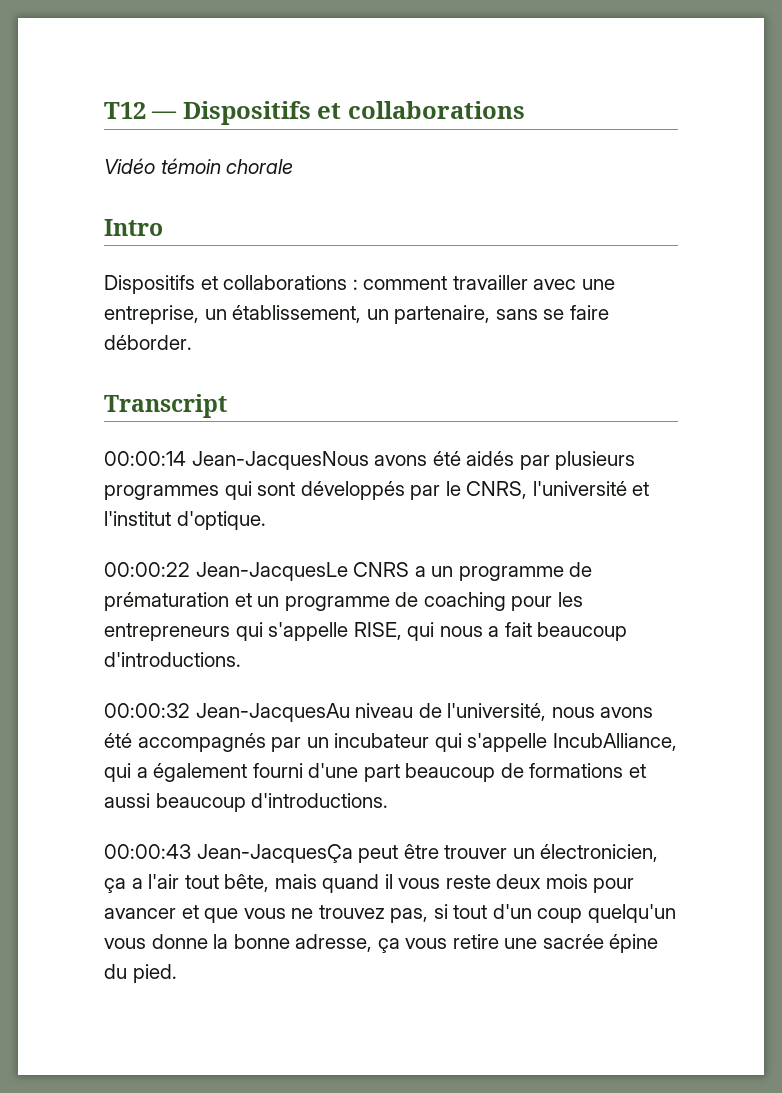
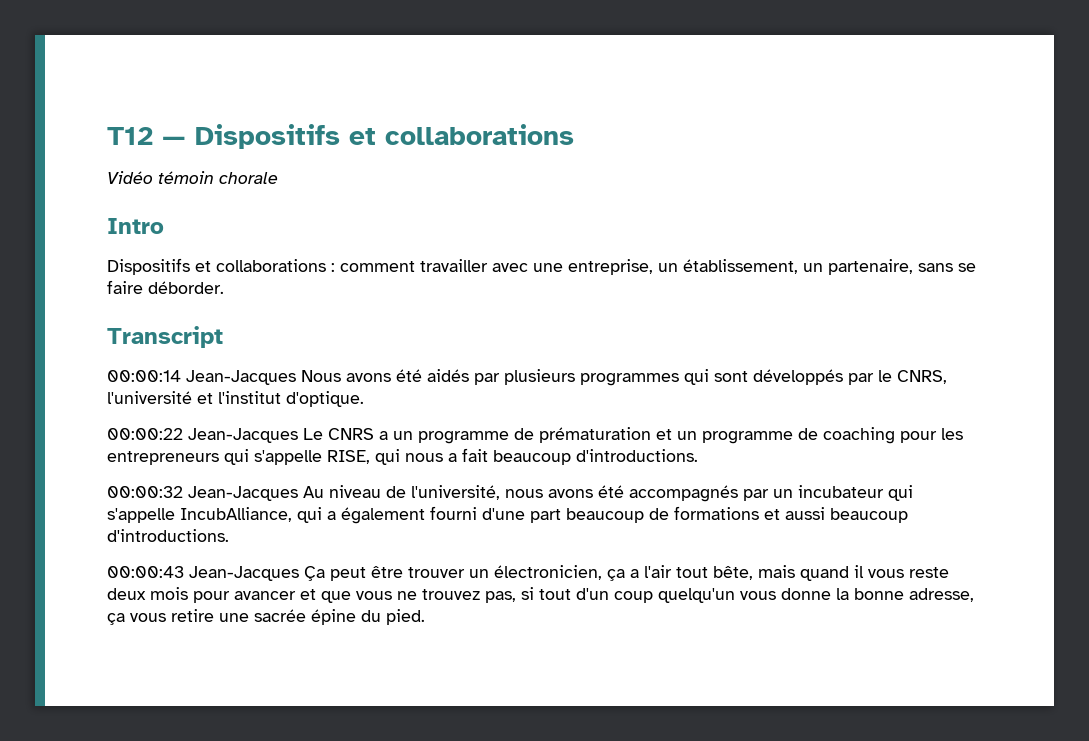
[191,451,369,470] Jean-JacquesNous -> [186,370,341,385] Jean-Jacques Nous
[195,562,348,581] Jean-JacquesLe -> [188,428,323,443] Jean-Jacques Le
[195,703,350,722] Jean-JacquesAu -> [188,486,324,501] Jean-Jacques Au
[196,844,353,863] Jean-JacquesÇa -> [189,566,325,581] Jean-Jacques Ça

